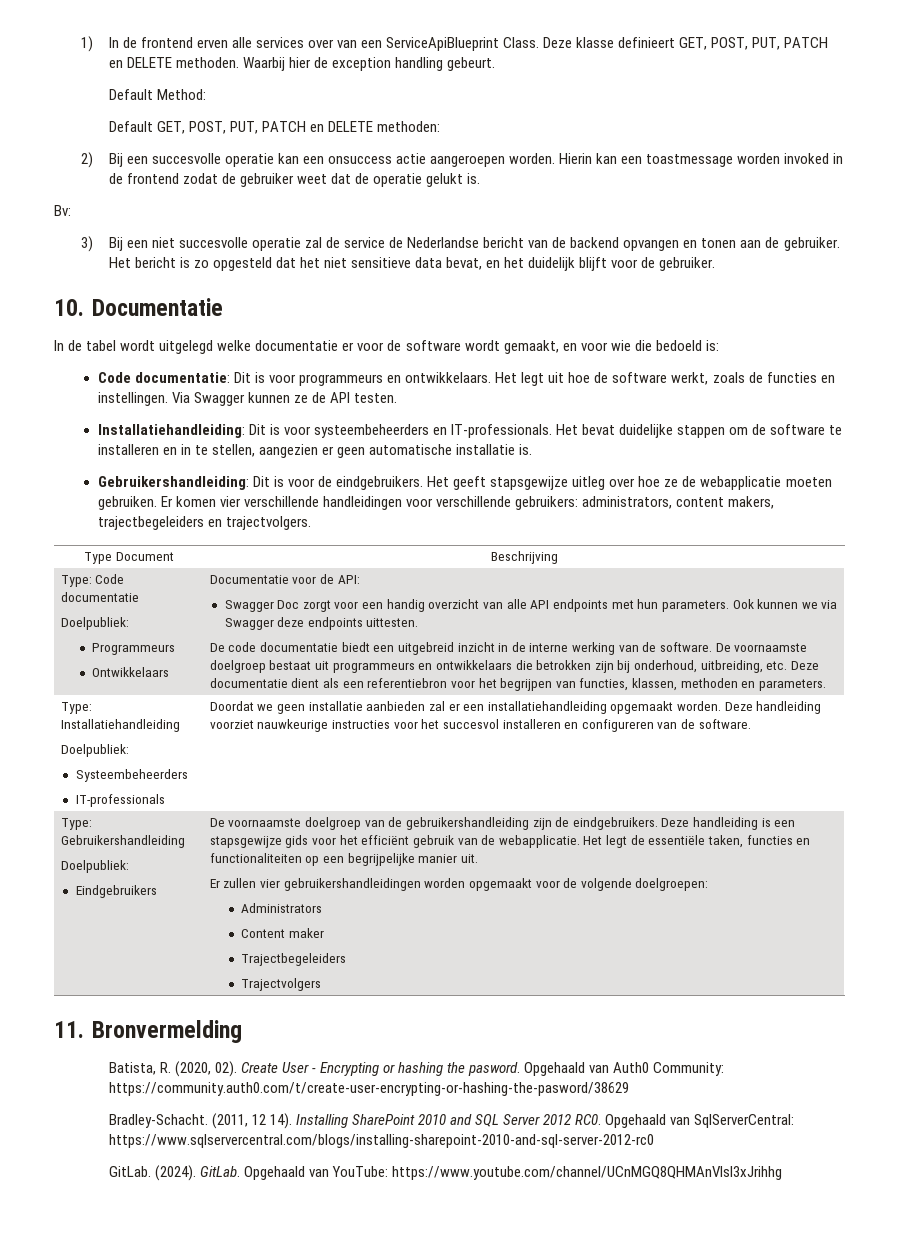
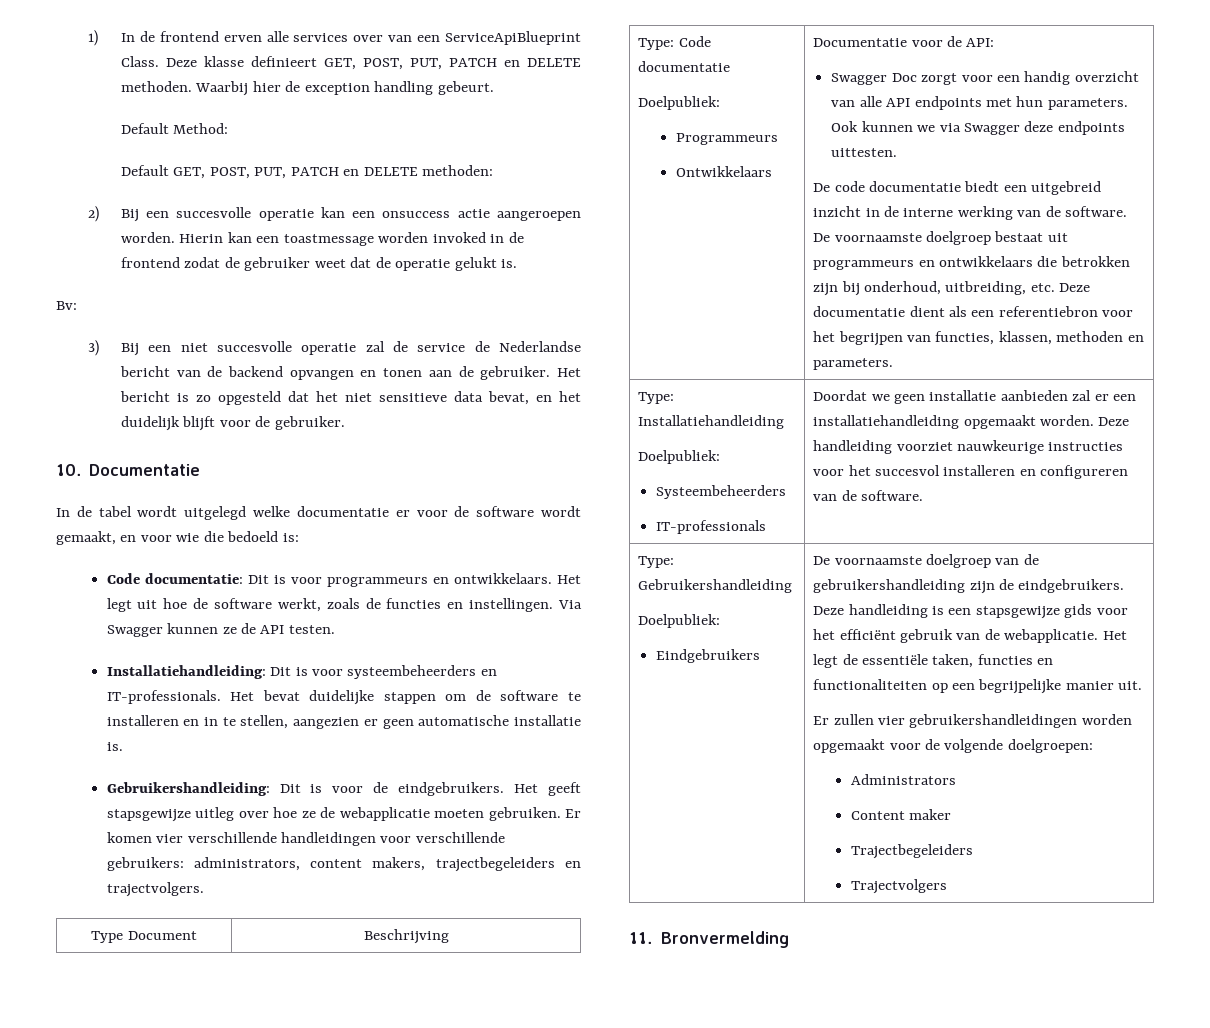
[108,1061,725,1077] [108,1082,629,1096] [108,1113,795,1129] [108,1134,654,1148] [108,1165,782,1181] // Batista, R. (2020, 02). Create User - Encrypting or hashing the pasword. Opgehaald van Auth0 Community: https://community.auth0.com/t/create-user-encrypting-or-hashing-the-pasword/38629 // Bradley-Schacht. (2011, 12 14). Installing SharePoint 2010 and SQL Server 2012 RC0. Opgehaald van SqlServerCentral: https://www.sqlservercentral.com/blogs/installing-sharepoint-2010-and-sql-server-2012-rc0 // GitLab. (2024). GitLab. Opgehaald van YouTube: https://www.youtube.com/channel/UCnMGQ8QHMAnVIsI3xJrihhg -> (790, 939) none

